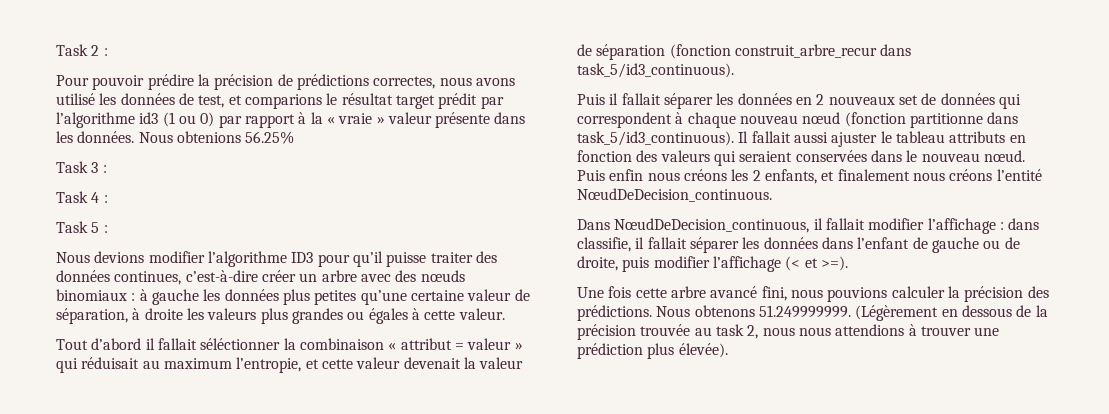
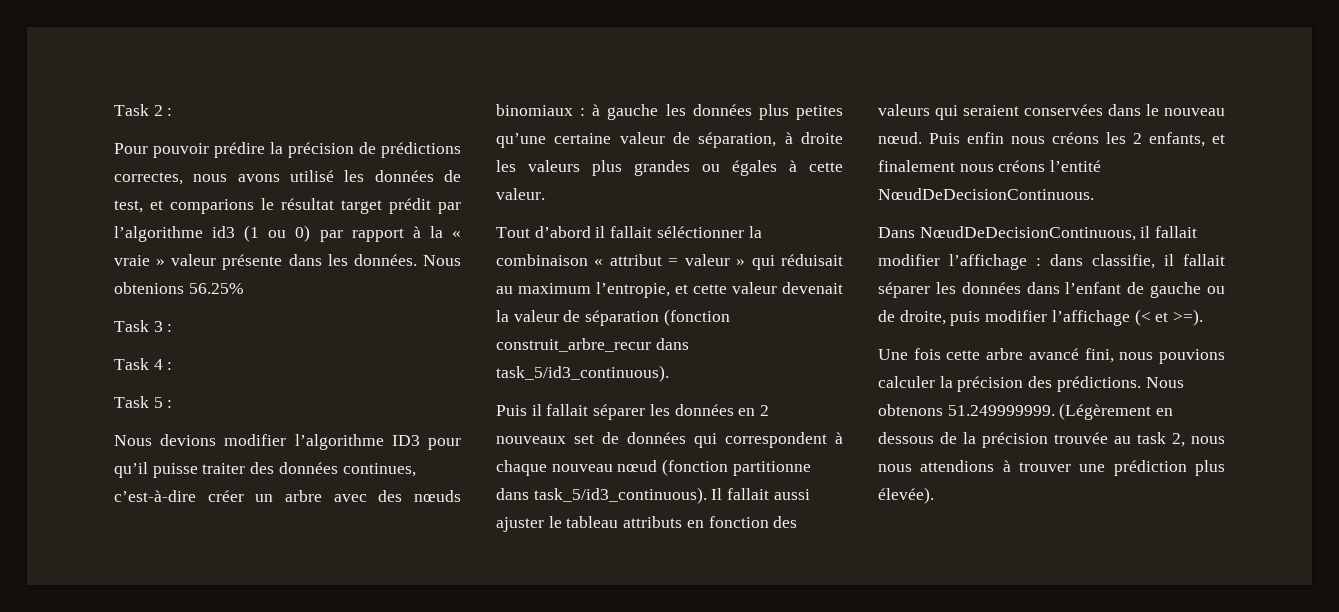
[577,188,772,202] NœudDeDecision_continuous. -> [878,188,1094,200] NœudDeDecisionContinuous.
[614,218,810,233] NœudDeDecision_continuous, -> [919,226,1136,241] NœudDeDecisionContinuous,

